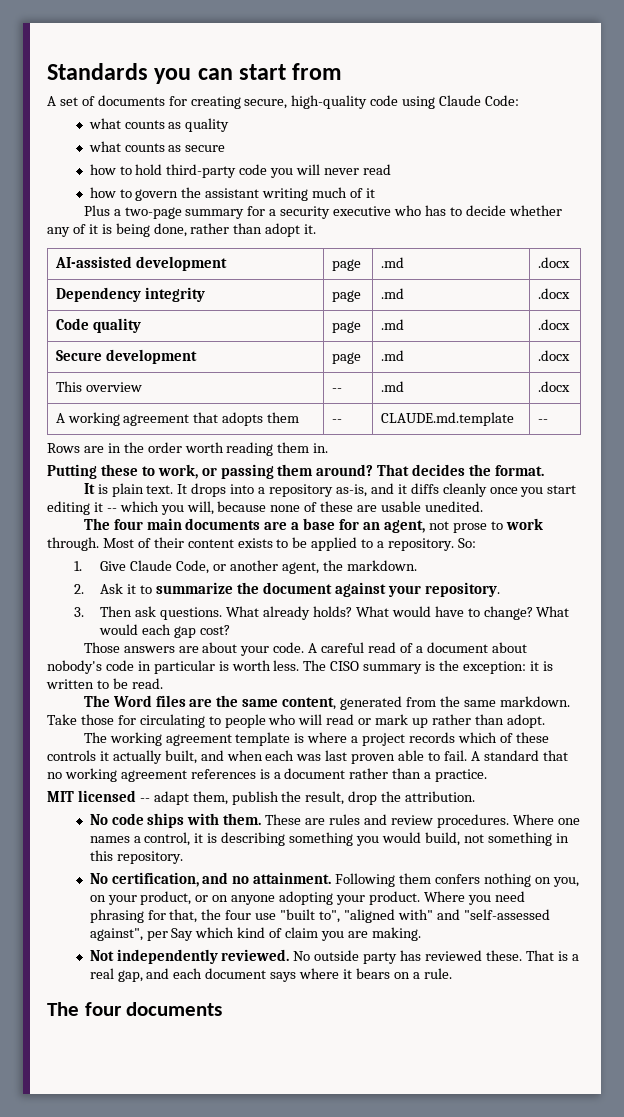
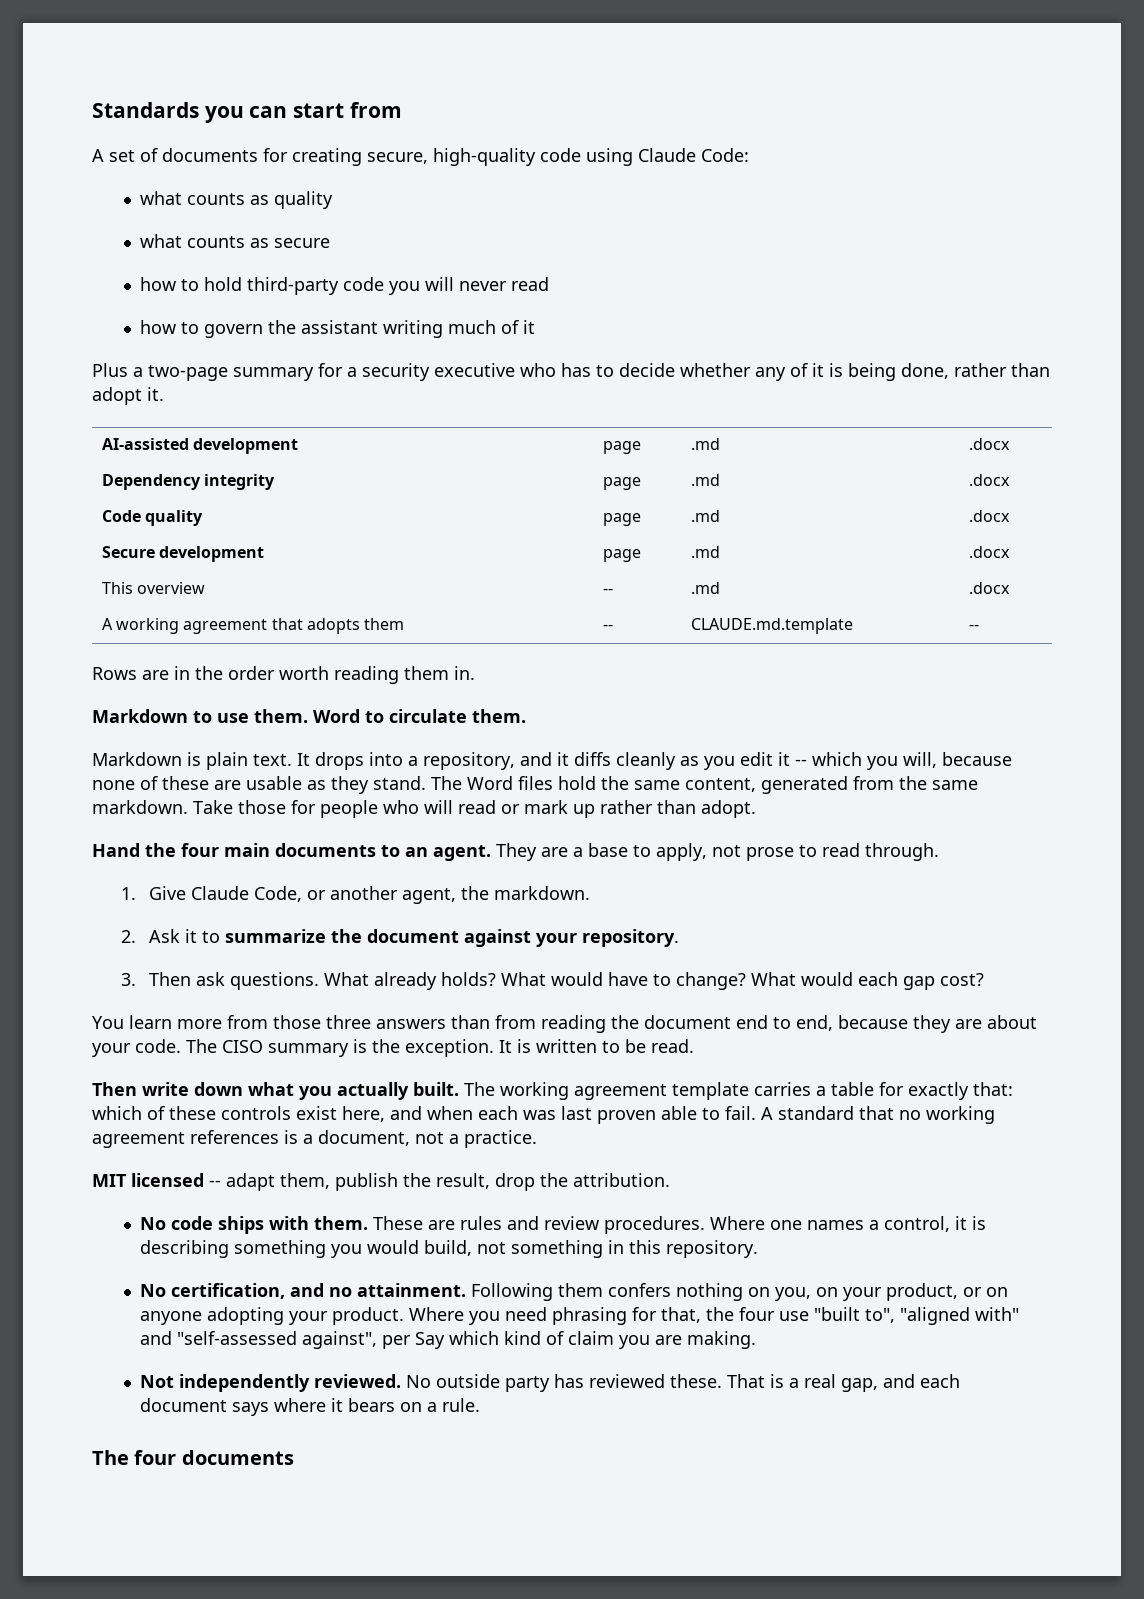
[47,464,545,479] [83,483,95,494] Putting these to work, or passing them around? That decides the format. // It -> [92,709,526,723] [92,752,182,766] Markdown to use them. Word to circulate them. // Markdown
[269,484,367,497] repository as-is, -> [423,752,515,770] repository,
[489,485,577,497] [47,501,90,515] once you start editing -> [680,752,773,770] as you edit
[424,501,483,512] [83,518,425,533] unedited. // The four main documents are a base for an agent, -> [307,776,978,794] [92,800,756,818] [92,843,707,861] as they stand. The Word files hold the same content, generated from the same markdown. Take those for people who will read or mark up rather than adopt. // Hand the four main documents to an agent. They are a base to apply,
[505,518,543,530] work -> [822,843,860,857] read
[102,537,476,551] Most of their content exists to be applied to a repository. So: -> (939, 852) none
[83,642,527,656] [47,660,300,674] Those answers are about your code. A careful read of a document about nobody's code in particular is worth less. -> [92,1015,1037,1033] [92,1039,181,1057] You learn more from those three answers than from reading the document end to end, because they are about your code.
[462,661,539,674] exception: it -> [405,1039,512,1057] exception. It
[83,695,570,710] [47,714,545,728] [83,732,456,746] The Word files are the same content, generated from the same markdown. Take those for circulating to people who will read or mark up rather than adopt. // The working agreement template is where a project records -> [92,1082,1013,1100] Then write down what you actually built. The working agreement template carries a table for exactly that:
[99,750,197,764] it actually built, -> [296,1106,385,1122] exist here,
[284,768,422,779] document rather than -> [318,1130,444,1146] document, not

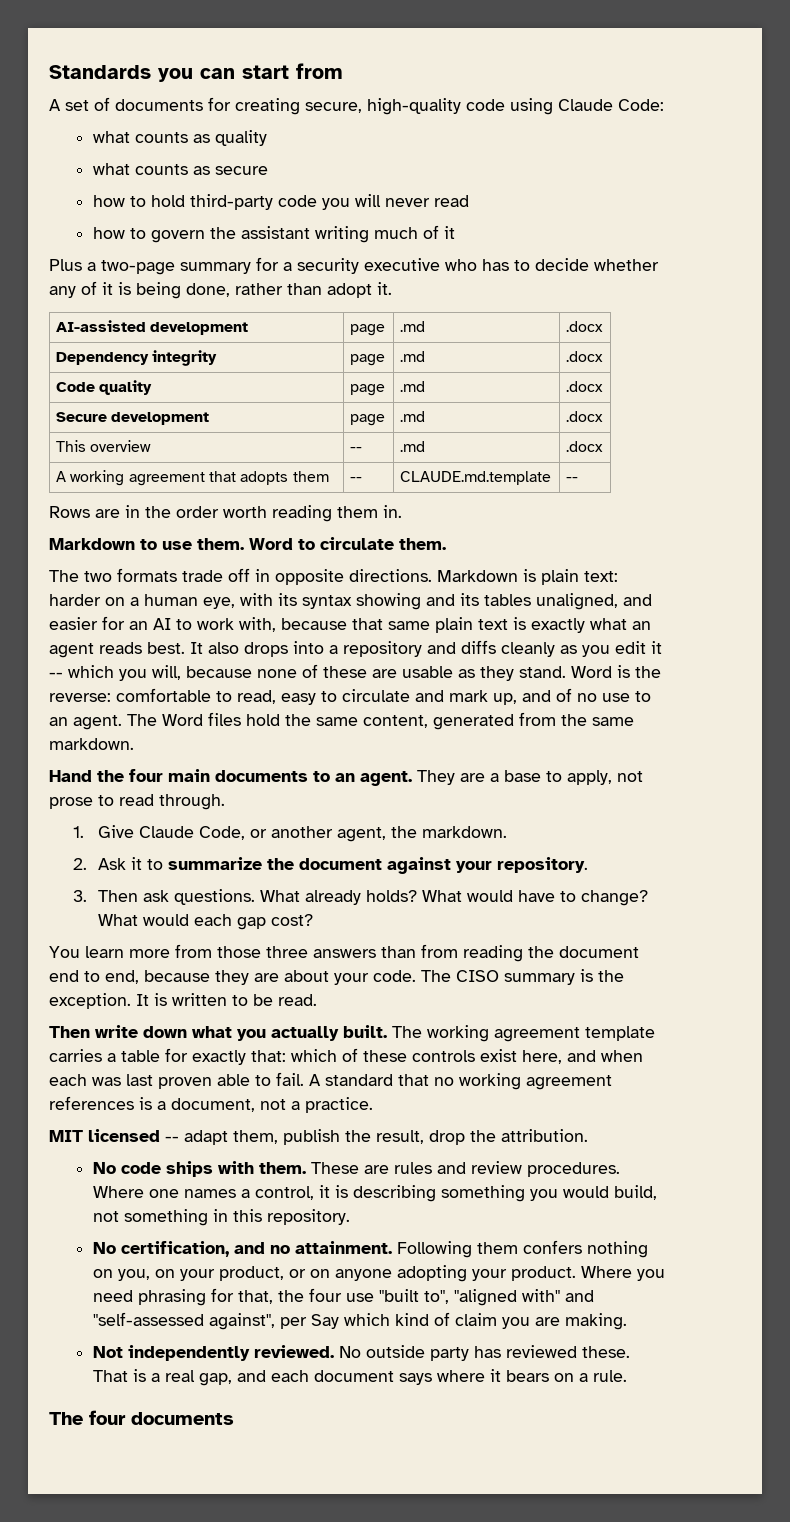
[92,752,569,770] Markdown is plain text. It drops into a repository, and it -> [49,568,618,585] [49,593,652,610] [49,616,651,633] [49,641,456,658] The two formats trade off in opposite directions. Markdown is plain text: harder on a human eye, with its syntax showing and its tables unaligned, and easier for an AI to work with, because that same plain text is exactly what an agent reads best. It also drops into a repository and
(426, 783) none -> [571,665,661,678] [49,688,651,705] [49,715,122,730] Word is the reverse: comfortable to read, easy to circulate and mark up, and of no use to an agent.
[193,800,756,818] Take those for people who will read or mark up rather than adopt. -> (134, 744) none

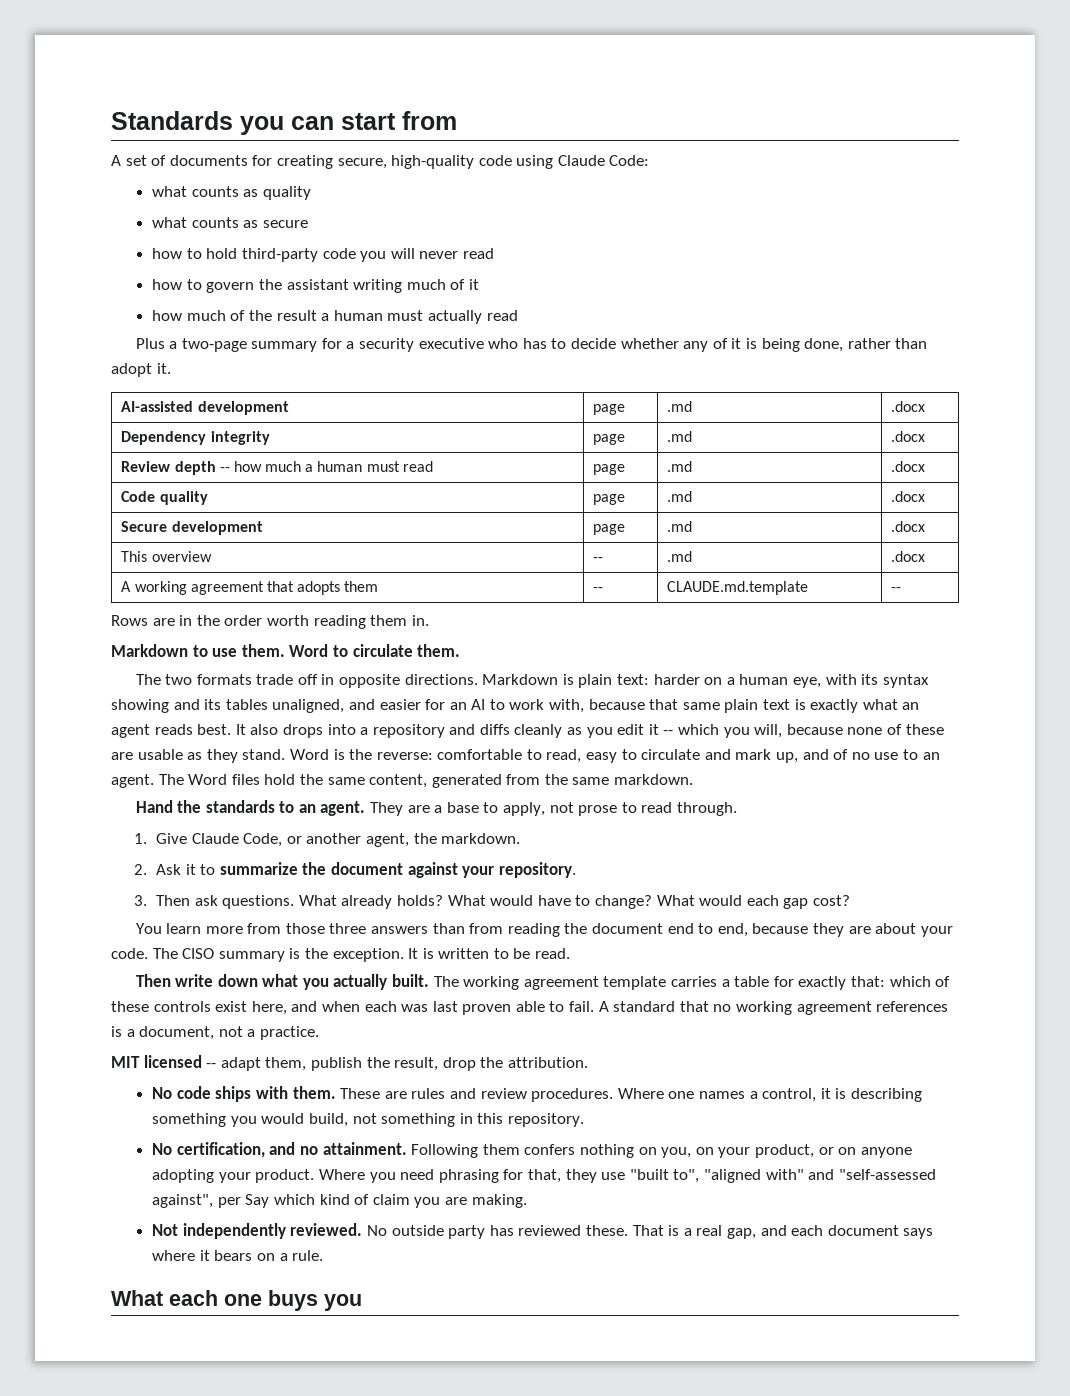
(455, 232) none -> [152,310,518,324] // how much of the result a human must actually read
(604, 356) none -> [121,461,433,475] [593,464,626,475] [667,461,693,472] [891,461,926,472] // Review depth -- how much a human must read | page | .md | .docx
[129,769,308,782] four main documents -> [205,800,275,813] standards
[277,1288,342,1302] the four -> [565,1169,597,1183] they
[49,1410,234,1425] The four documents -> [111,1290,362,1311] What each one buys you

